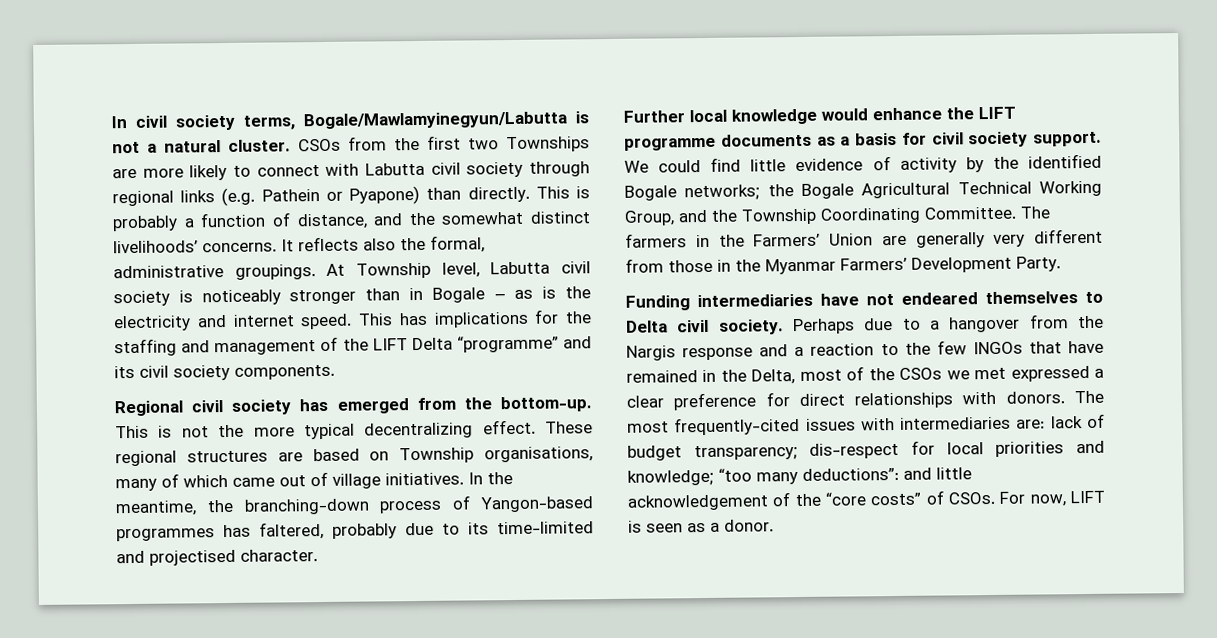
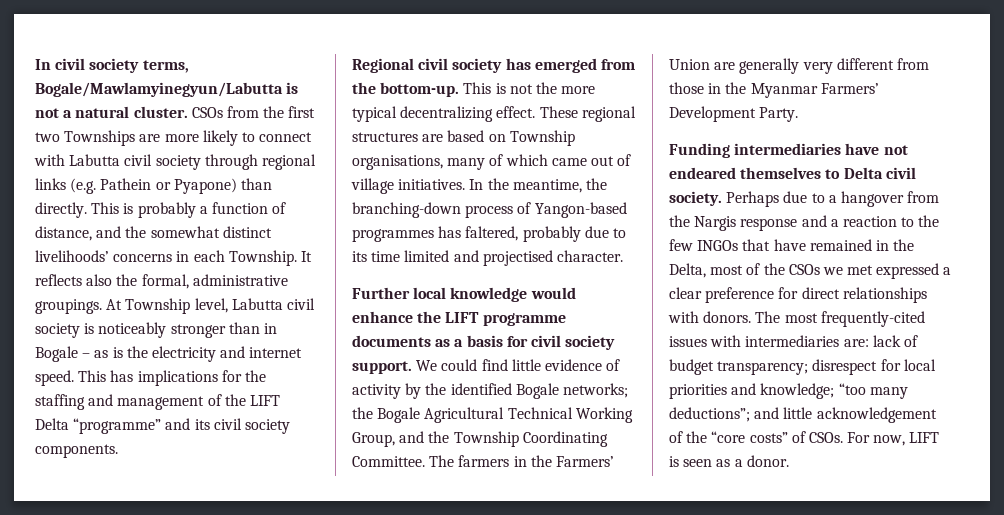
[202,242,277,253] concerns. -> [113,250,297,266] concerns in each Township.
[497,521,594,535] time-limited -> [371,250,450,262] time limited
[809,442,900,459] dis-respect -> [812,359,878,375] disrespect
[802,467,899,481] deductions”: -> [669,407,750,422] deductions”;

